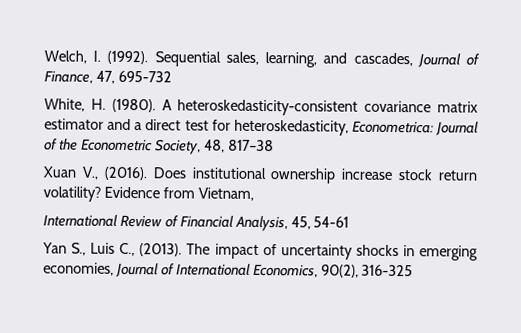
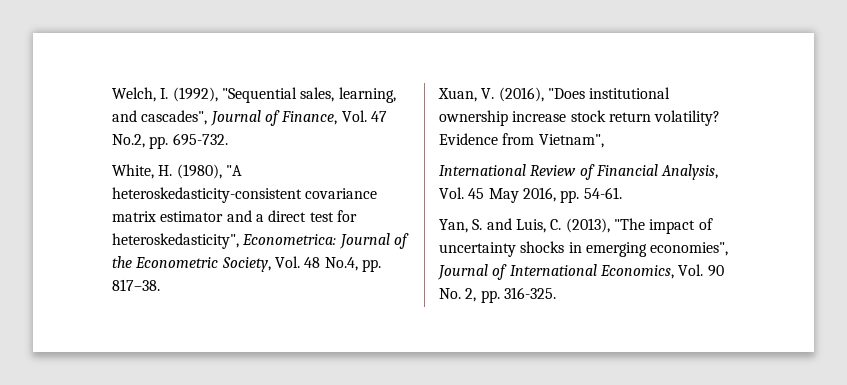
[107,50,221,67] (1992). Sequential -> [172,87,297,103] (1992), "Sequential
[353,52,413,67] cascades, -> [141,110,208,125] cascades",
[95,70,172,84] 47, 695-732 -> [341,110,387,122] [112,133,228,149] Vol. 47 No.2, pp. 695-732.
[111,98,172,113] (1980). A -> [176,164,242,179] (1980), "A
[233,119,349,136] heteroskedasticity, -> [112,233,239,249] heteroskedasticity",
[203,139,274,153] [43,166,186,181] 48, 817–38 // Xuan V., (2016). Does -> [274,256,381,272] [112,279,160,291] [438,87,585,102] Vol. 48 No.4, pp. 817–38. // Xuan, V. (2016), "Does
[197,187,254,201] Vietnam, -> [538,134,604,148] Vietnam",
[290,216,350,230] [42,242,211,257] 45, 54-61 // Yan S., Luis C., (2013). The -> [439,187,622,203] [439,218,645,233] Vol. 45 May 2016, pp. 54-61. // Yan, S. and Luis, C. (2013), "The
[43,262,114,276] economies, -> [650,242,729,256] economies",
[320,264,414,278] 90(2), 316-325 -> [678,264,724,277] [439,287,556,303] Vol. 90 No. 2, pp. 316-325.

